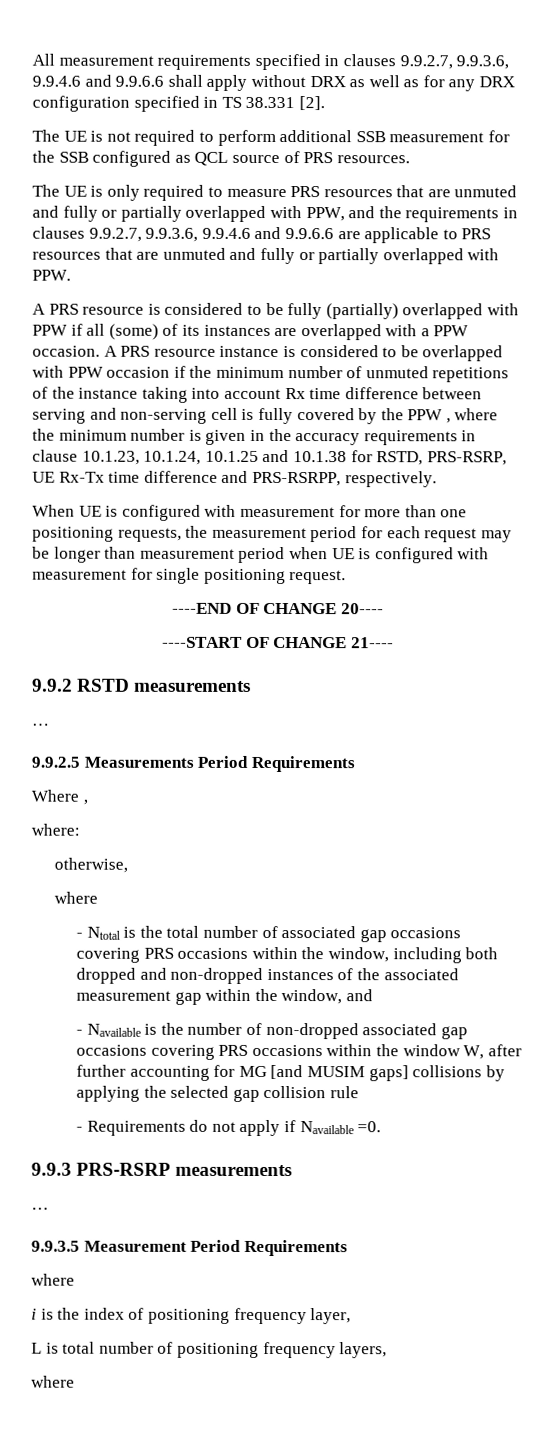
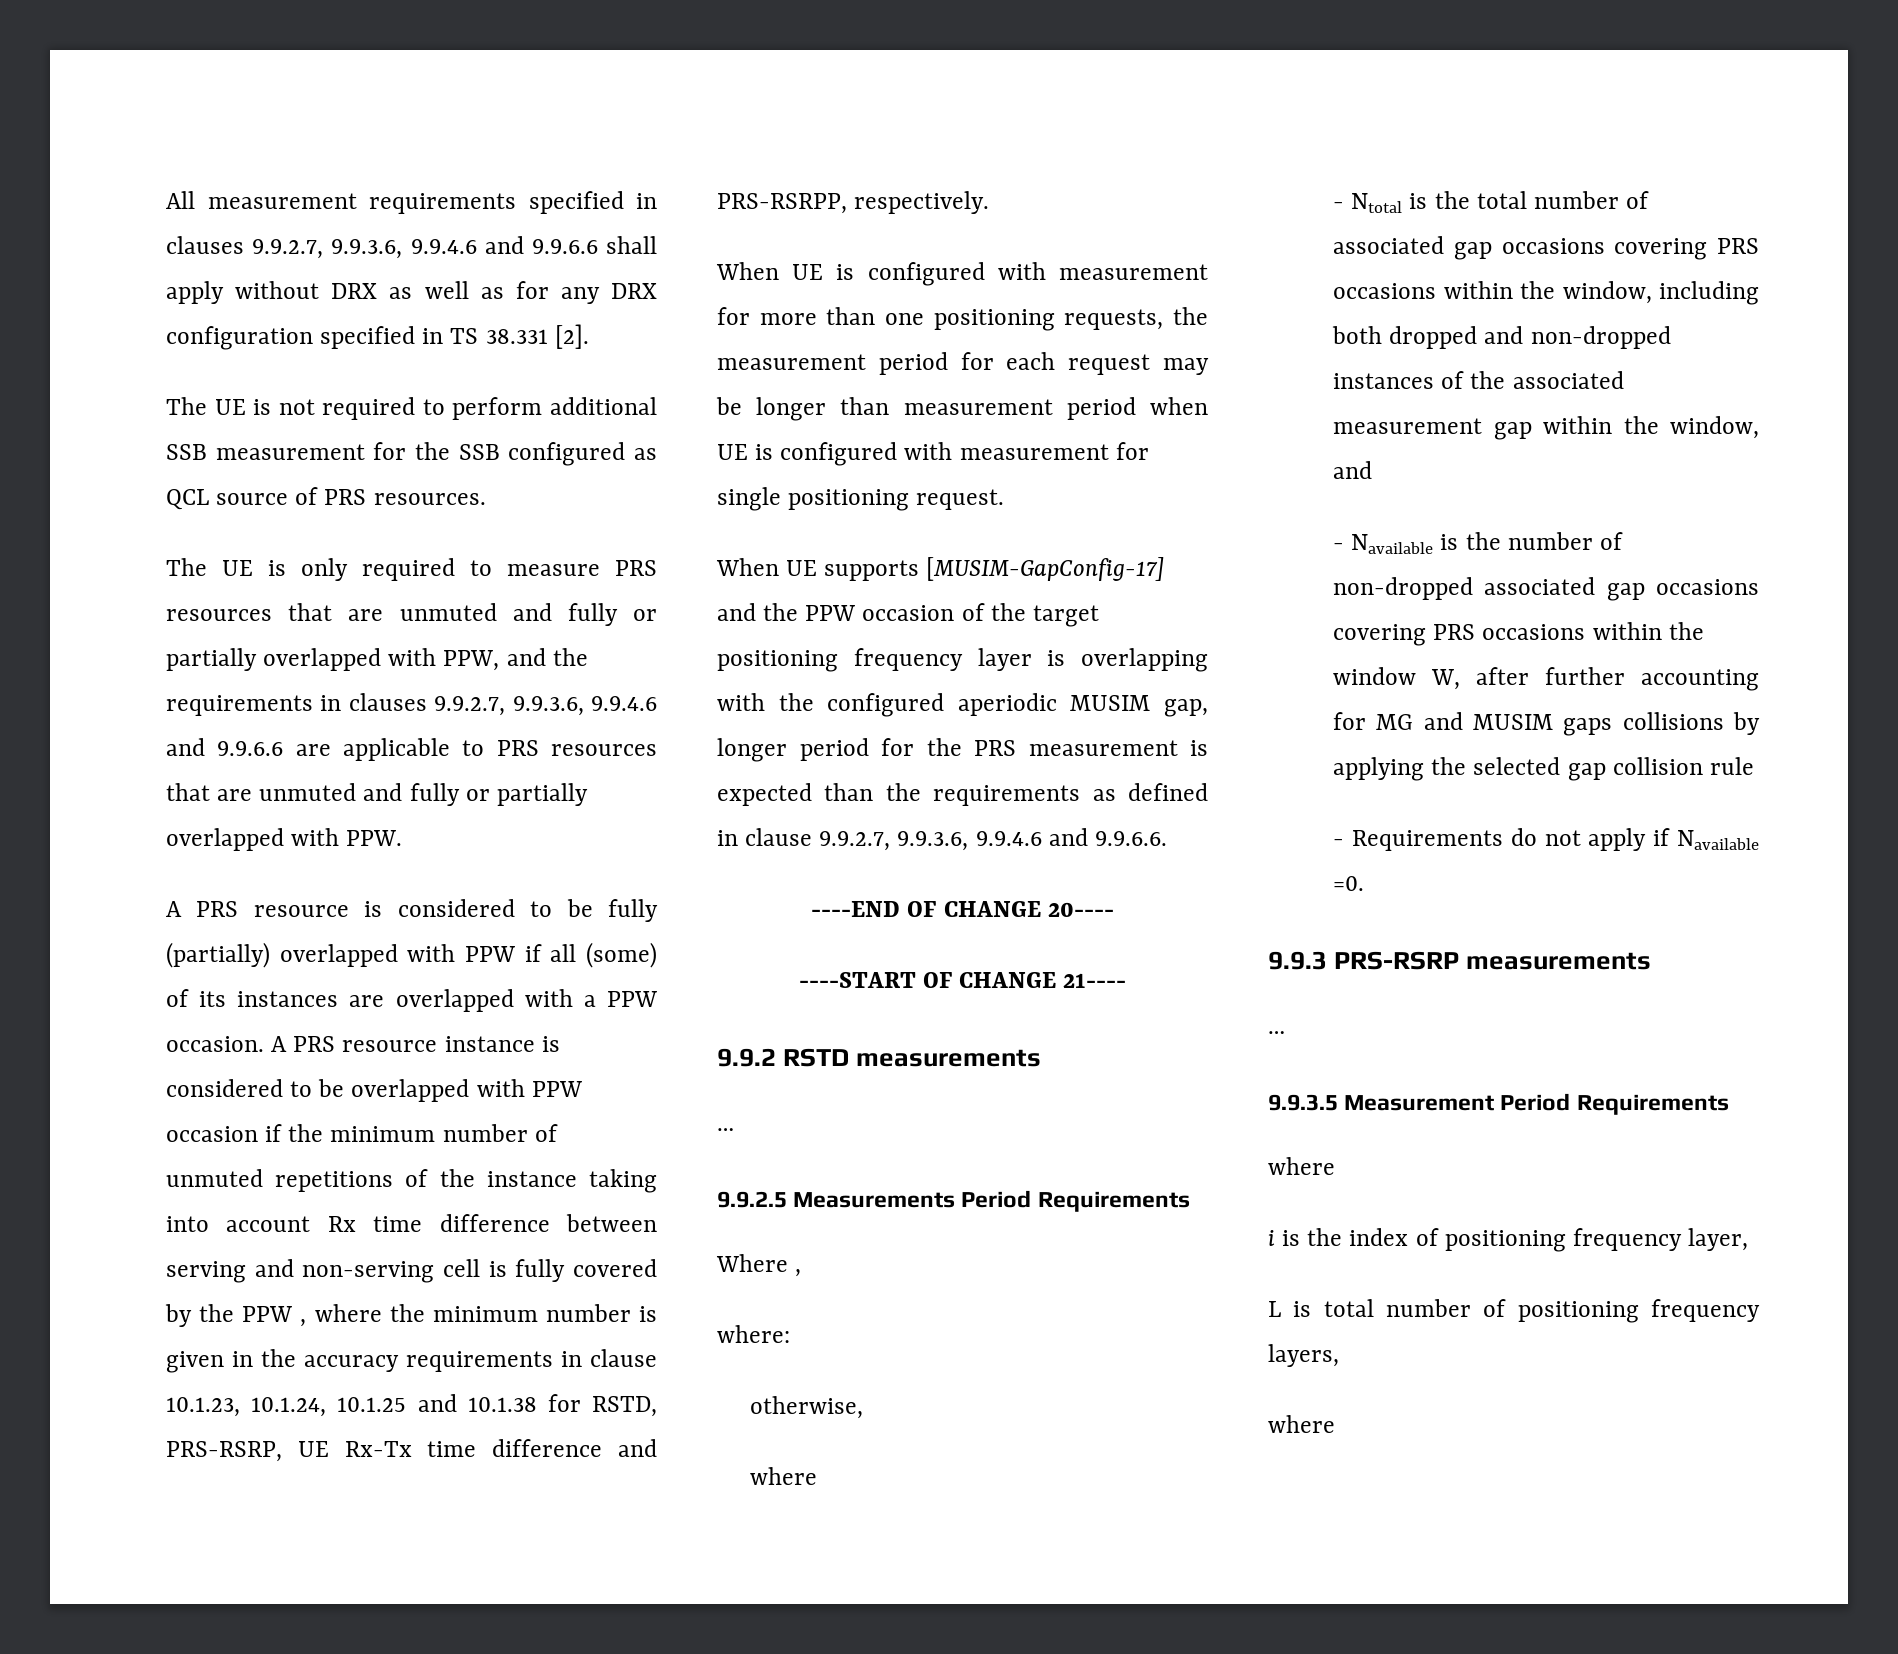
(347, 577) none -> [716,557,1165,581] [717,603,1099,627] [717,648,1208,672] [717,693,1208,717] [717,738,1208,762] [717,783,1208,806] [717,828,1167,851] // When UE supports [MUSIM-GapConfig-17] and the PPW occasion of the target positioning frequency layer is overlapping with the configured aperiodic MUSIM gap, longer period for the PRS measurement is expected than the requirements as defined in clause 9.9.2.7, 9.9.3.6, 9.9.4.6 and 9.9.6.6.
[270,1064,409,1082] [and MUSIM gaps] -> [1423,712,1613,736] and MUSIM gaps

